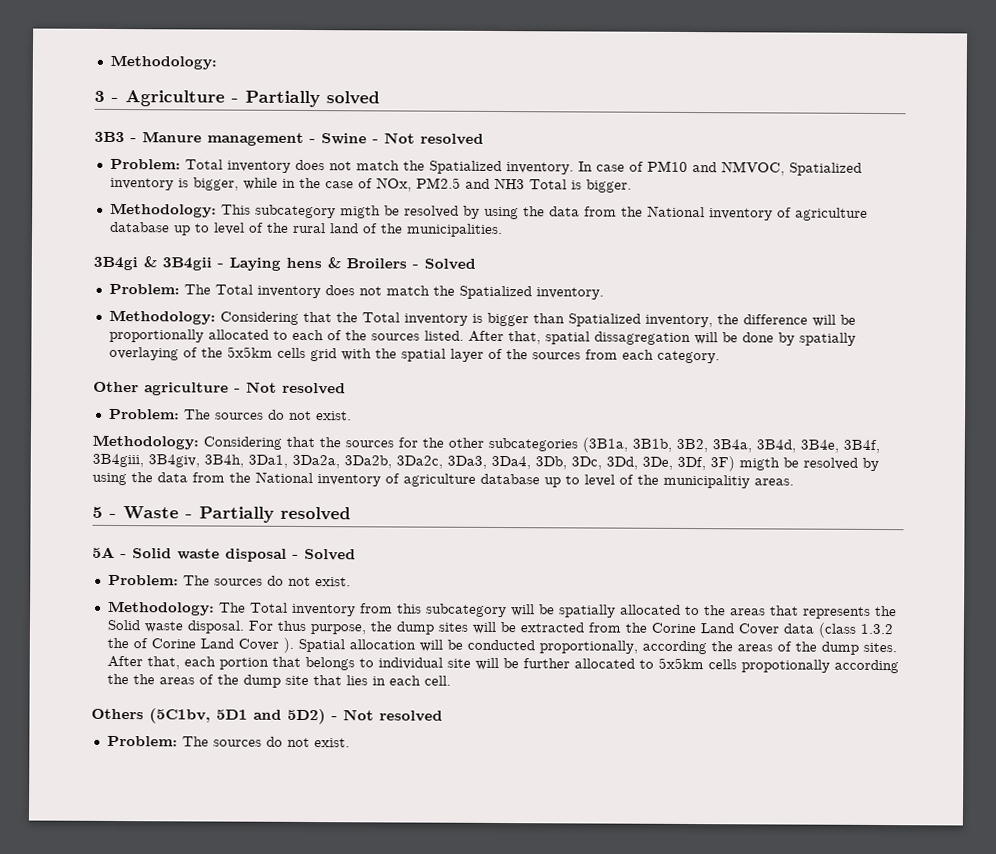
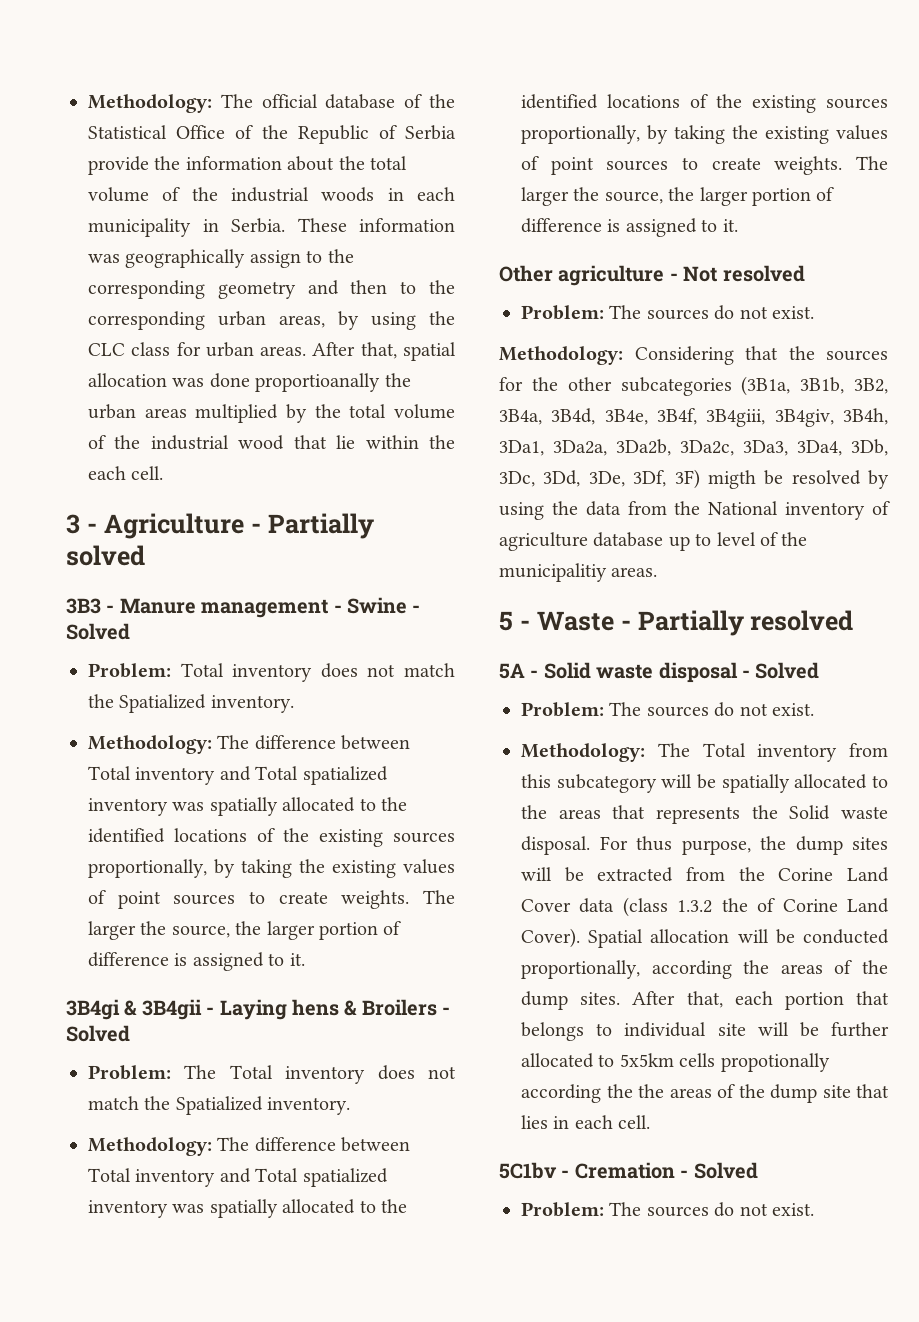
[109,54,217,70] Methodology: -> [88,94,456,113] [88,125,457,144] [88,156,407,175] [88,187,455,202] [88,218,455,237] [88,249,354,268] [88,280,456,299] [88,311,455,330] [88,342,456,361] [88,373,411,392] [88,404,456,423] [88,435,455,450] [88,466,164,480] Methodology: The official database of the Statistical Office of the Republic of Serbia provide the information about the total volume of the industrial woods in each municipality in Serbia. These information was geographically assign to the corresponding geometry and then to the corresponding urban areas, by using the CLC class for urban areas. After that, spatial allocation was done proportioanally the urban areas multiplied by the total volume of the industrial wood that lie within the each cell.
[384,132,484,145] Not resolved -> [66,623,130,640] Solved
[577,160,862,176] [109,177,632,193] [109,202,868,221] [109,221,503,238] In case of PM10 and NMVOC, Spatialized inventory is bigger, while in the case of NOx, PM2.5 and NH3 Total is bigger. // Methodology: This subcategory migth be resolved by using the data from the National inventory of agriculture database up to level of the rural land of the municipalities. -> [88,735,411,754] [88,766,388,785] [88,797,407,816] [88,828,455,847] [88,859,455,878] [88,890,456,909] [88,921,402,940] [88,952,305,971] // Methodology: The difference between Total inventory and Total spatialized inventory was spatially allocated to the identified locations of the existing sources proportionally, by taking the existing values of point sources to create weights. The larger the source, the larger portion of difference is assigned to it.
[219,311,856,328] [108,328,856,346] [108,346,720,364] Considering that the Total inventory is bigger than Spatialized inventory, the difference will be proportionally allocated to each of the sources listed. After that, spatial dissagregation will be done by spatially overlaying of the 5x5km cells grid with the spatial layer of the sources from each category. -> [217,1137,411,1152] [88,1168,388,1187] [88,1199,407,1218] [521,94,888,113] [521,125,888,144] [521,156,888,175] [521,187,835,206] [521,218,738,237] The difference between Total inventory and Total spatialized inventory was spatially allocated to the identified locations of the existing sources proportionally, by taking the existing values of point sources to create weights. The larger the source, the larger portion of difference is assigned to it.
[237,637,294,653] Cover ). -> [521,928,580,948] Cover).
[91,708,443,725] Others (5C1bv, 5D1 and 5D2) - Not resolved -> [499,1162,758,1179] 5C1bv - Cremation - Solved

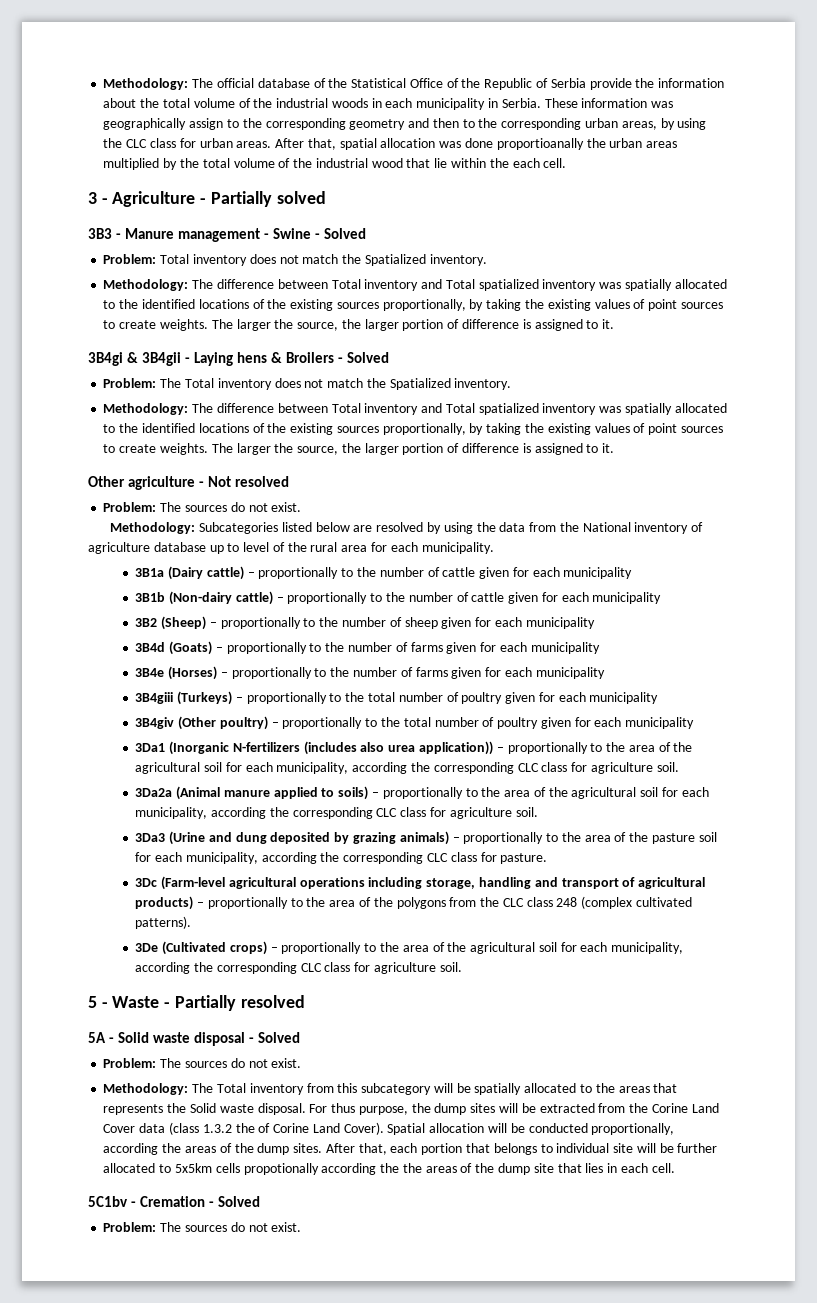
[634,346,888,365] [499,376,888,396] [499,408,888,427] [499,439,888,456] [499,469,784,489] Considering that the sources for the other subcategories (3B1a, 3B1b, 3B2, 3B4a, 3B4d, 3B4e, 3B4f, 3B4giii, 3B4giv, 3B4h, 3Da1, 3Da2a, 3Da2b, 3Da2c, 3Da3, 3Da4, 3Db, 3Dc, 3Dd, 3De, 3Df, 3F) migth be -> [199,522,373,534] Subcategories listed below are
[499,563,658,582] municipalitiy areas. -> [310,542,494,554] [135,566,633,580] [135,591,662,605] [135,616,595,630] [135,641,600,655] [135,666,605,680] [135,691,659,705] [135,716,695,730] [135,741,693,755] [135,762,679,774] [135,786,709,800] [135,807,538,819] [135,831,717,845] [135,852,548,864] [135,876,706,890] [135,896,693,910] [135,916,192,929] [135,941,684,955] [135,962,462,974] rural area for each municipality. // 3B1a (Dairy cattle) – proportionally to the number of cattle given for each municipality // 3B1b (Non-dairy cattle) – proportionally to the number of cattle given for each municipality // 3B2 (Sheep) – proportionally to the number of sheep given for each municipality // 3B4d (Goats) – proportionally to the number of farms given for each municipality // 3B4e (Horses) – proportionally to the number of farms given for each municipality // 3B4giii (Turkeys) – proportionally to the total number of poultry given for each municipality // 3B4giv (Other poultry) – proportionally to the total number of poultry given for each municipality // 3Da1 (Inorganic N-fertilizers (includes also urea application)) – proportionally to the area of the agricultural soil for each municipality, according the corresponding CLC class for agriculture soil. // 3Da2a (Animal manure applied to soils) – proportionally to the area of the agricultural soil for each municipality, according the corresponding CLC class for agriculture soil. // 3Da3 (Urine and dung deposited by grazing animals) – proportionally to the area of the pasture soil for each municipality, according the corresponding CLC class for pasture. // 3Dc (Farm-level agricultural operations including storage, handling and transport of agricultural products) – proportionally to the area of the polygons from the CLC class 248 (complex cultivated patterns). // 3De (Cultivated crops) – proportionally to the area of the agricultural soil for each municipality, according the corresponding CLC class for agriculture soil.

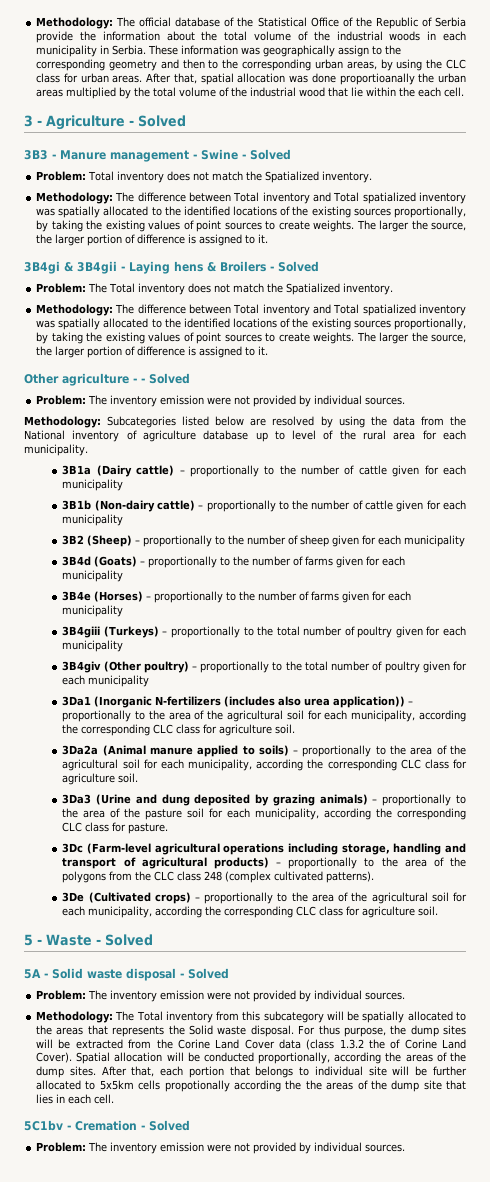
[210,191,326,207] Partially solved -> [138,115,186,127] Solved
[208,476,290,487] [103,502,302,512] Not resolved // Problem: The sources do not exist. -> [141,373,190,384] [36,395,406,407] - Solved // Problem: The inventory emission were not provided by individual sources.
[174,995,305,1011] Partially resolved -> [105,934,153,946] Solved
[184,1058,302,1068] sources do not exist. -> [110,990,406,1002] inventory emission were not provided by individual sources.
[184,1222,302,1232] sources do not exist. -> [110,1142,406,1154] inventory emission were not provided by individual sources.

